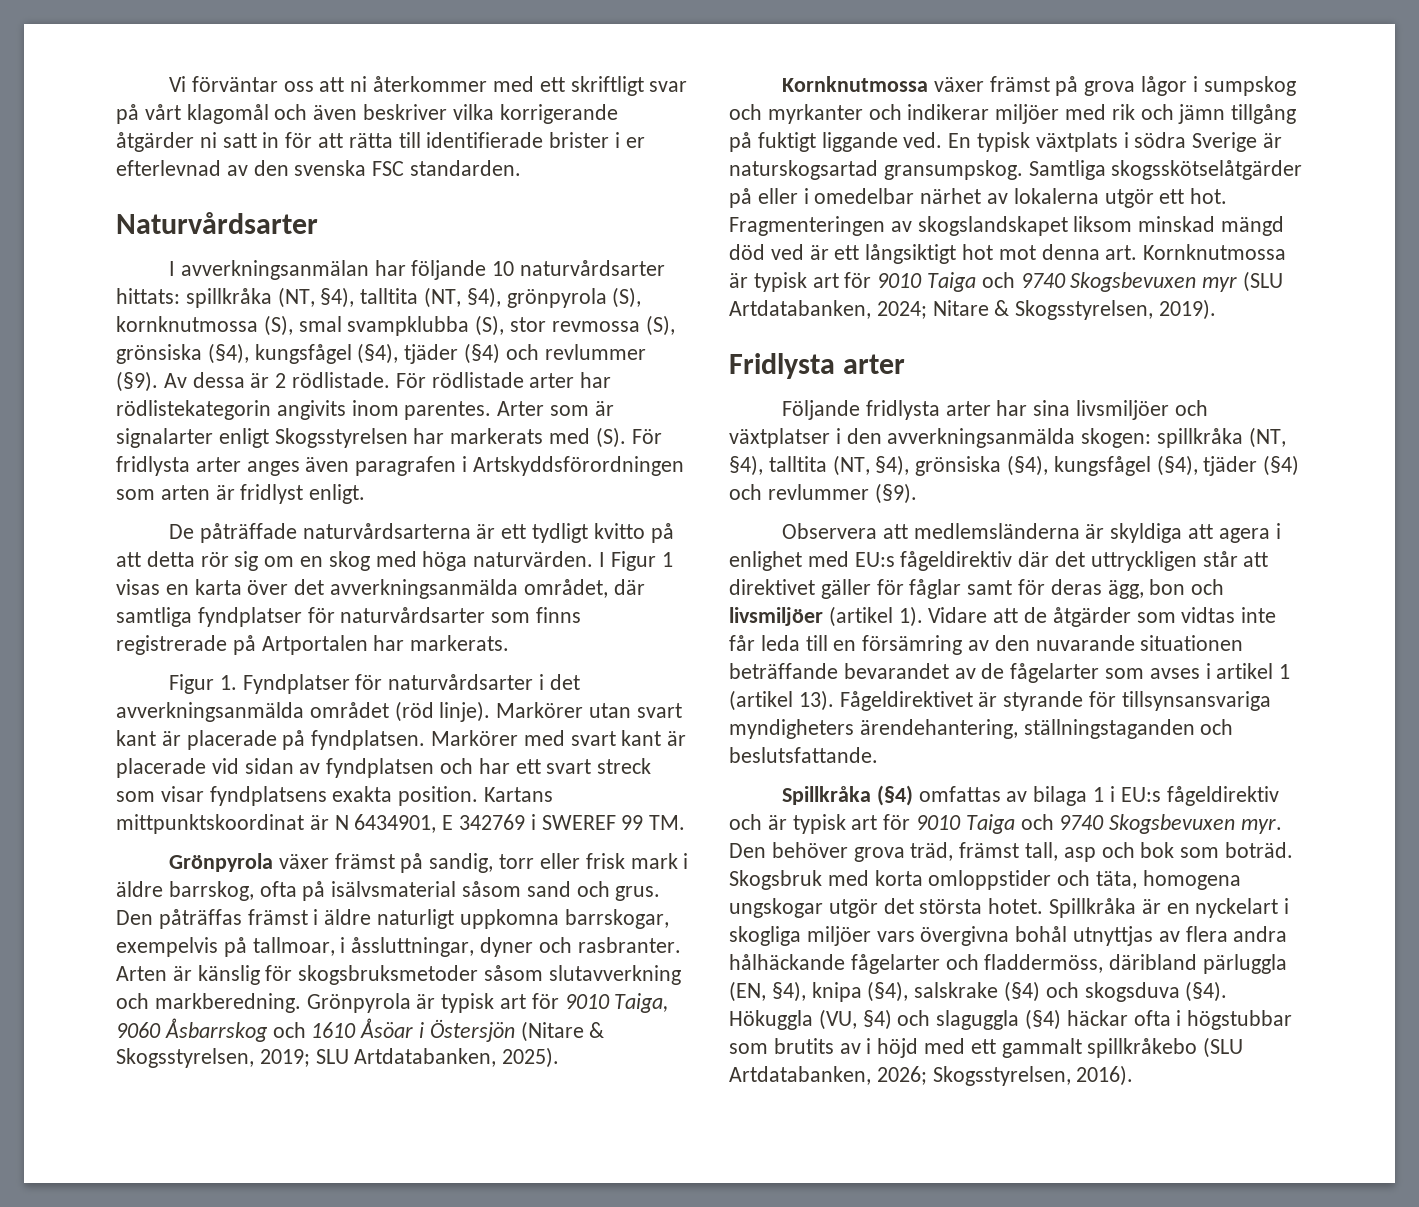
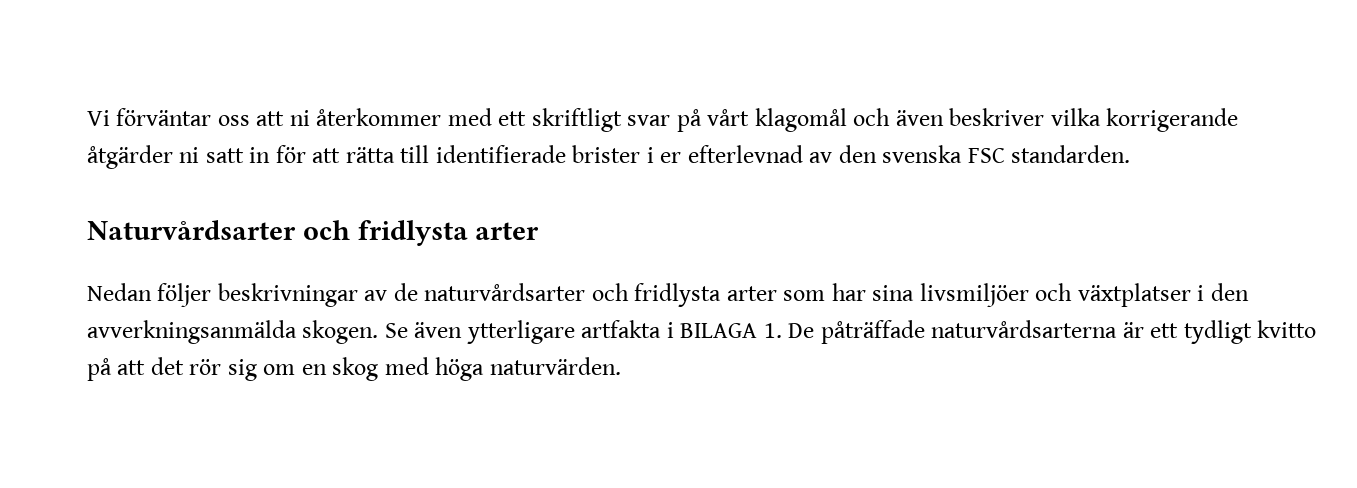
[169,260,666,280] [116,287,642,308] [116,315,675,336] [116,343,646,364] [116,371,612,392] [116,400,614,420] [116,427,662,448] [116,456,684,476] [116,484,366,504] // I avverkningsanmälan har följande 10 naturvårdsarter hittats: spillkråka (NT, §4), talltita (NT, §4), grönpyrola (S), kornknutmossa (S), smal svampklubba (S), stor revmossa (S), grönsiska (§4), kungsfågel (§4), tjäder (§4) och revlummer (§9). Av dessa är 2 rödlistade. För rödlistade arter har rödlistekategorin angivits inom parentes. Arter som är signalarter enligt Skogsstyrelsen har markerats med (S). För fridlysta arter anges även paragrafen i Artskyddsförordningen som arten är fridlyst enligt. // -> [302,220,540,246] [87,283,1249,307] [87,320,782,344] och fridlysta arter // Nedan följer beskrivningar av de naturvårdsarter och fridlysta arter som har sina livsmiljöer och växtplatser i den avverkningsanmälda skogen. Se även ytterligare artfakta i BILAGA 1.
[146,551,195,567] detta -> [150,357,184,375] det
[599,551,673,571] [116,579,645,599] [116,607,582,627] [116,635,510,655] [169,674,580,694] [116,701,682,722] [116,730,687,750] [116,758,652,778] [116,786,554,806] [116,814,686,834] [169,853,689,873] [116,881,661,901] [116,909,669,929] [116,937,681,957] [116,965,681,985] [116,993,669,1013] [116,1018,605,1042] [116,1047,560,1068] [782,76,1296,96] [729,104,1297,124] [729,132,1283,152] [729,160,1303,180] [729,188,1228,208] [729,216,1285,236] [729,244,1287,264] [729,271,1284,292] [729,299,1217,320] [729,353,906,379] [782,400,1208,420] [729,427,1286,448] [729,455,1300,476] [729,483,917,504] [782,523,1281,543] [729,551,1269,571] [729,579,1225,599] [729,606,1277,627] [729,635,1244,655] [729,663,1291,683] [729,690,1271,711] [729,719,1234,739] [729,747,878,763] [782,785,1279,806] [729,814,1283,834] [729,842,1294,862] [729,870,1241,890] [729,898,1290,918] [729,926,1288,946] [729,954,1288,974] [729,981,1228,1002] [729,1009,1293,1030] [729,1037,1244,1058] [729,1065,1134,1086] I Figur 1 visas en karta över det avverkningsanmälda området, där samtliga fyndplatser för naturvårdsarter som finns registrerade på Artportalen har markerats. // Figur 1. Fyndplatser för naturvårdsarter i det avverkningsanmälda området (röd linje). Markörer utan svart kant är placerade på fyndplatsen. Markörer med svart kant är placerade vid sidan av fyndplatsen och har ett svart streck som visar fyndplatsens exakta position. Kartans mittpunktskoordinat är N 6434901, E 342769 i SWEREF 99 TM. // Grönpyrola växer främst på sandig, torr eller frisk mark i äldre barrskog, ofta på isälvsmaterial såsom sand och grus. Den påträffas främst i äldre naturligt uppkomna barrskogar, exempelvis på tallmoar, i åssluttningar, dyner och rasbranter. Arten är känslig för skogsbruksmetoder såsom slutavverkning och markberedning. Grönpyrola är typisk art för 9010 Taiga, 9060 Åsbarrskog och 1610 Åsöar i Östersjön (Nitare & Skogsstyrelsen, 2019; SLU Artdatabanken, 2025). // Kornknutmossa växer främst på grova lågor i sumpskog och myrkanter och indikerar miljöer med rik och jämn tillgång på fuktigt liggande ved. En typisk växtplats i södra Sverige är naturskogsartad gransumpskog. Samtliga skogsskötselåtgärder på eller i omedelbar närhet av lokalerna utgör ett hot. Fragmenteringen av skogslandskapet liksom minskad mängd död ved är ett långsiktigt hot mot denna art. Kornknutmossa är typisk art för 9010 Taiga och 9740 Skogsbevuxen myr (SLU Artdatabanken, 2024; Nitare & Skogsstyrelsen, 2019). // Fridlysta arter // Följande fridlysta arter har sina livsmiljöer och växtplatser i den avverkningsanmälda skogen: spillkråka (NT, §4), talltita (NT, §4), grönsiska (§4), kungsfågel (§4), tjäder (§4) och revlummer (§9). // Observera att medlemsländerna är skyldiga att agera i enlighet med EU:s fågeldirektiv där det uttryckligen står att direktivet gäller för fåglar samt för deras ägg, bon och livsmiljöer (artikel 1). Vidare att de åtgärder som vidtas inte får leda till en försämring av den nuvarande situationen beträffande bevarandet av de fågelarter som avses i artikel 1 (artikel 13). Fågeldirektivet är styrande för tillsynsansvariga myndigheters ärendehantering, ställningstaganden och beslutsfattande. // Spillkråka (§4) omfattas av bilaga 1 i EU:s fågeldirektiv och är typisk art för 9010 Taiga och 9740 Skogsbevuxen myr. Den behöver grova träd, främst tall, asp och bok som boträd. Skogsbruk med korta omloppstider och täta, homogena ungskogar utgör det största hotet. Spillkråka är en nyckelart i skogliga miljöer vars övergivna bohål utnyttjas av flera andra hålhäckande fågelarter och fladdermöss, däribland pärluggla (EN, §4), knipa (§4), salskrake (§4) och skogsduva (§4). Hökuggla (VU, §4) och slaguggla (§4) häckar ofta i högstubbar som brutits av i höjd med ett gammalt spillkråkebo (SLU Artdatabanken, 2026; Skogsstyrelsen, 2016). -> (621, 366) none

